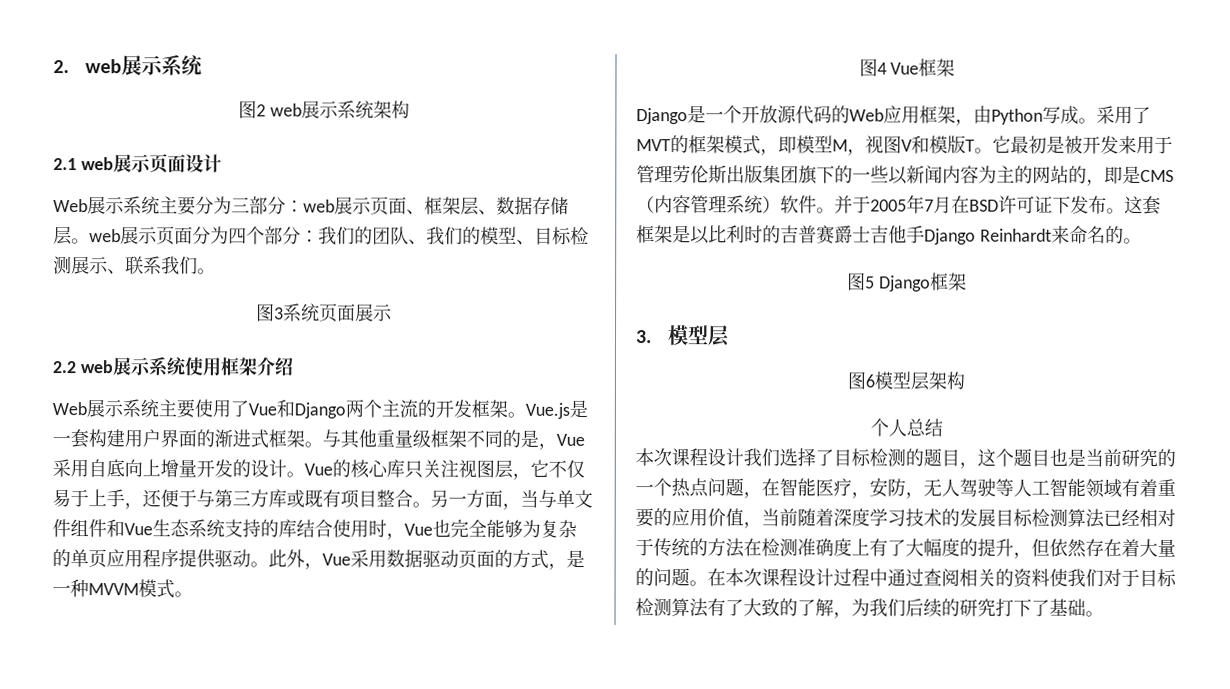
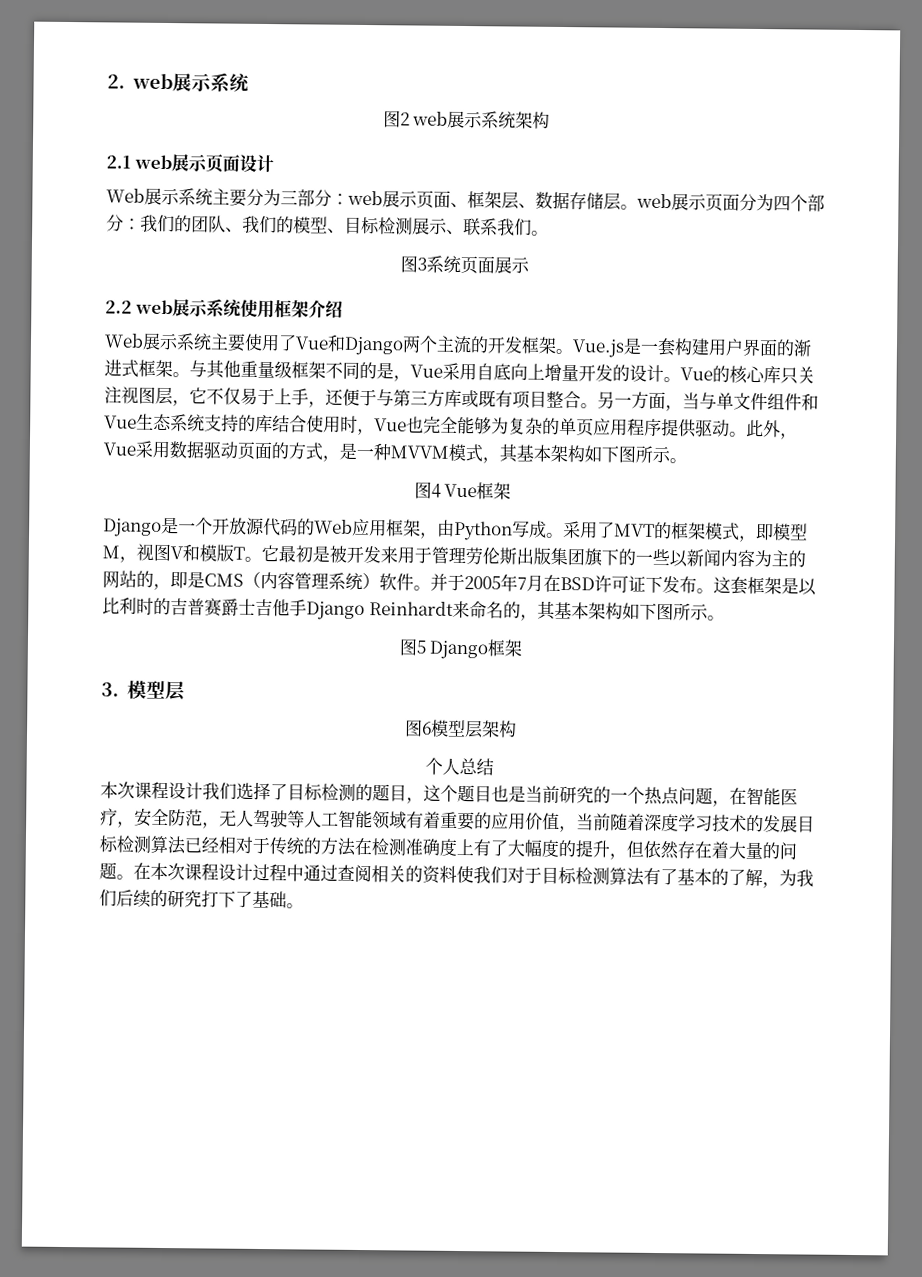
(175, 589) none -> [482,443,671,464] ，其基本架构如下图所示
(1124, 234) none -> [519,600,709,621] ，其基本架构如下图所示
[887,478,906,497] 防 -> [151,808,203,827] 全防范
[743,598,780,617] 大致 -> [677,868,712,886] 基本

